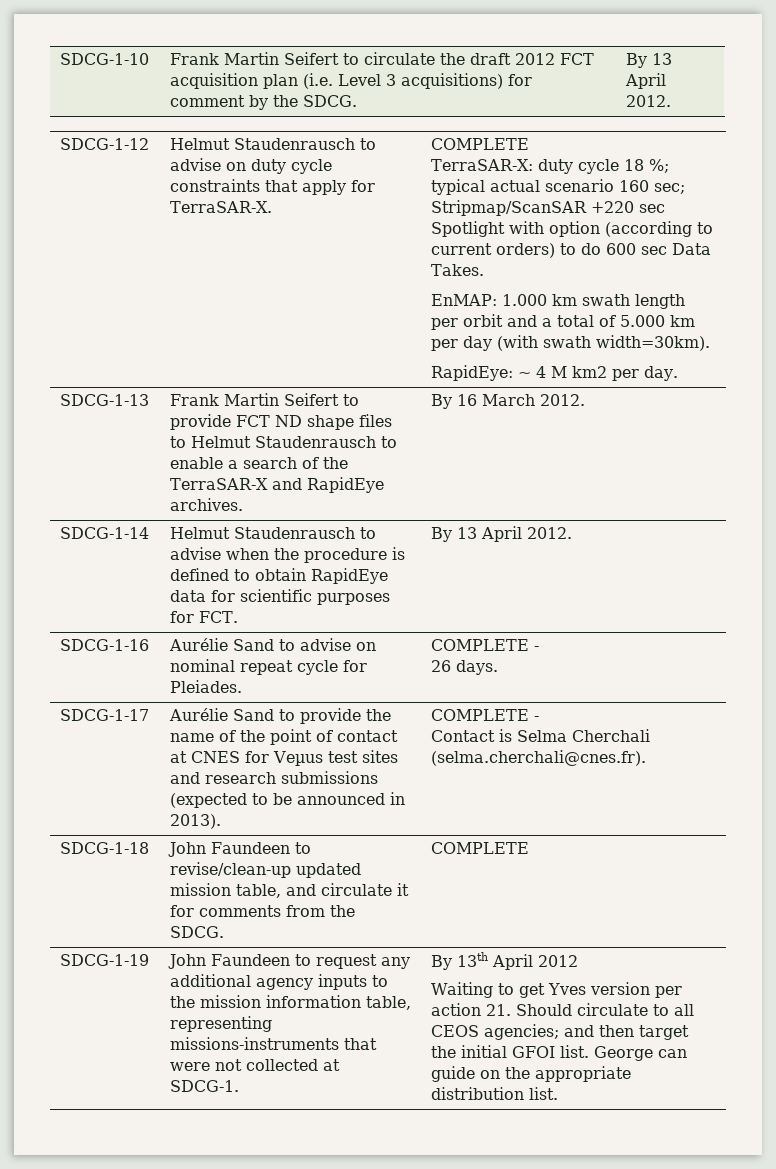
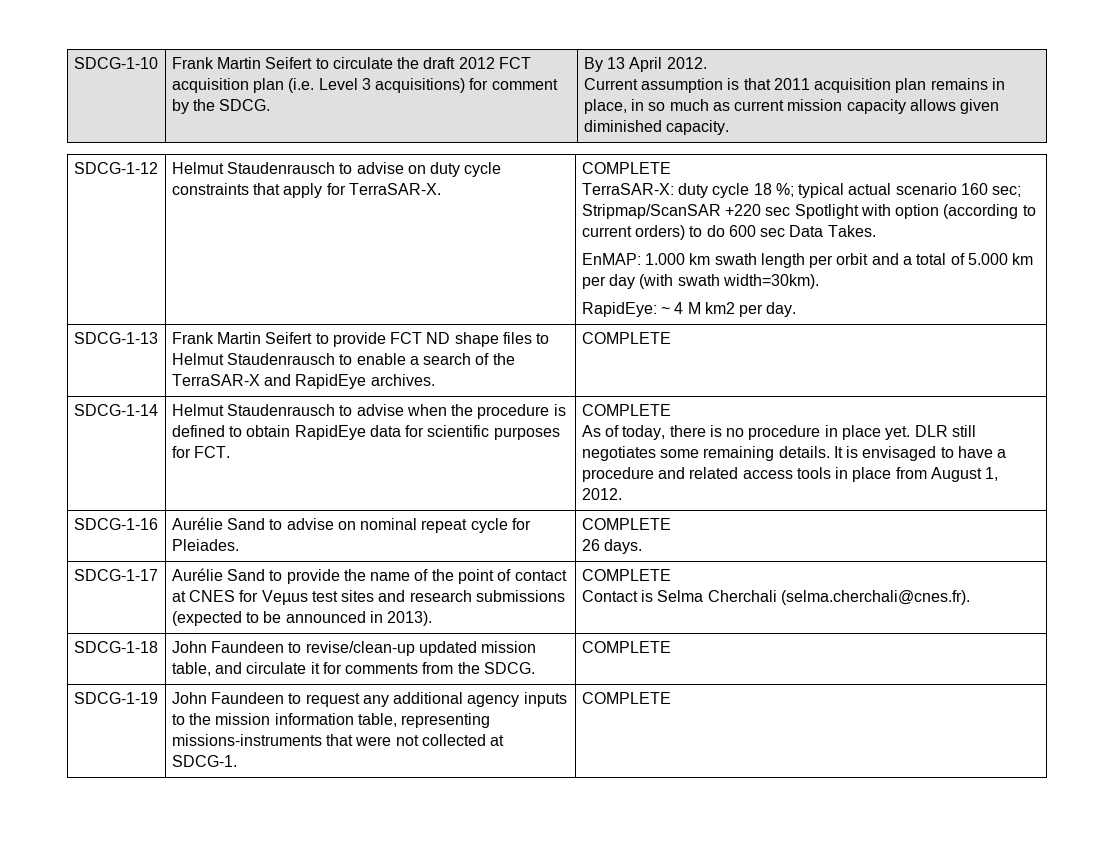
(672, 101) none -> [583,78,1006,93] [583,99,1000,114] [583,120,729,135] // Current assumption is that 2011 acquisition plan remains in place, in so much as current mission capacity allows given diminished capacity.
[431,394,586,409] By 16 March 2012. -> [581,332,671,344] COMPLETE
[431,526,523,542] By 13 April -> [581,404,671,416] [581,425,977,440] [581,446,1007,461] [581,467,999,482] COMPLETE // As of today, there is no procedure in place yet. DLR still negotiates some remaining details. It is envisaged to have a procedure and related access tools in place from August 1,
[534,646,540,651] - -> (671, 524) none
[534,716,540,721] - -> (671, 575) none
[431,952,579,970] [431,982,683,998] [431,1003,695,1016] [431,1024,690,1040] [431,1045,688,1061] [431,1066,632,1082] [431,1087,559,1100] By 13th April 2012 // Waiting to get Yves version per action 21. Should circulate to all CEOS agencies; and then target the initial GFOI list. George can guide on the appropriate distribution list. -> [581,692,671,704] COMPLETE

